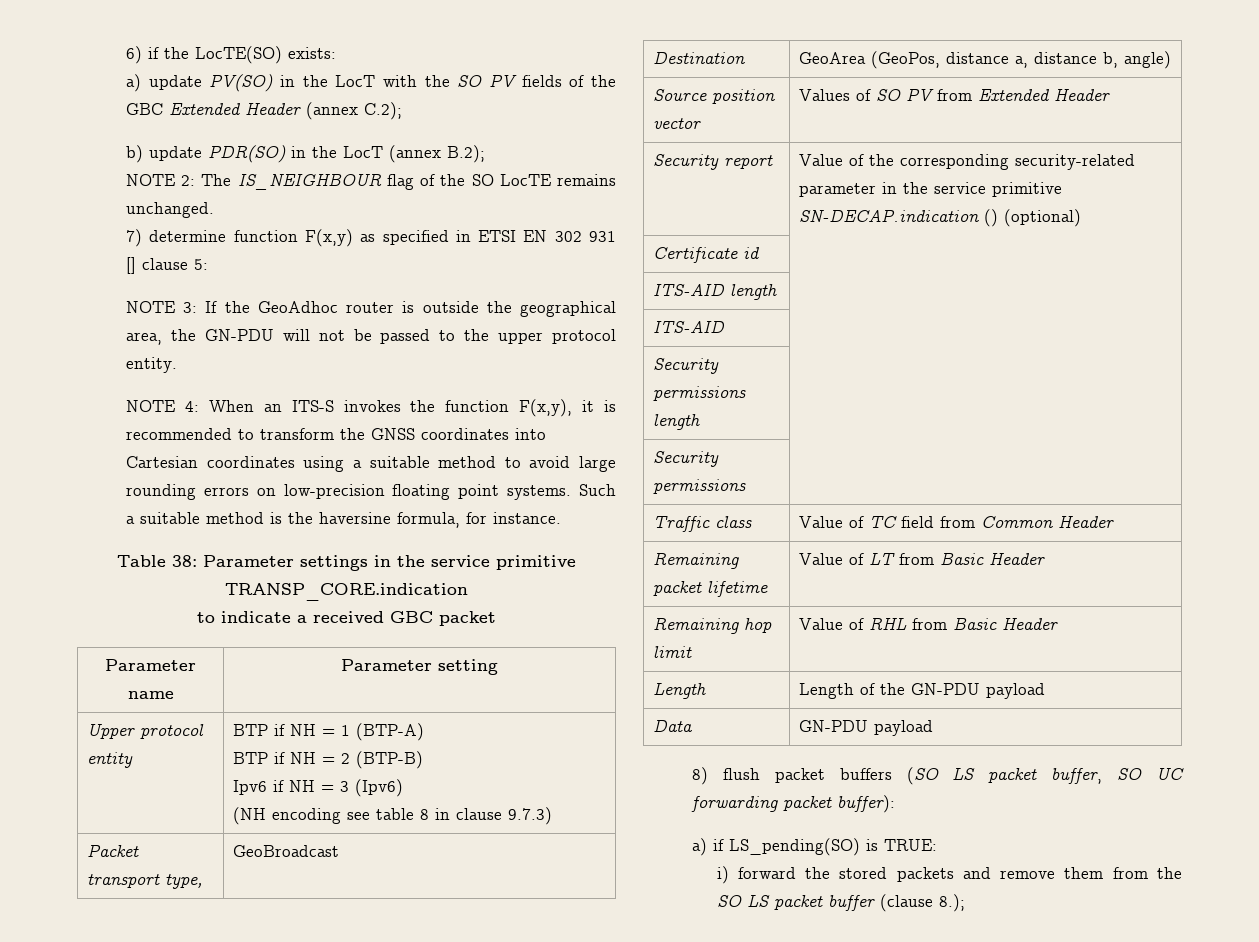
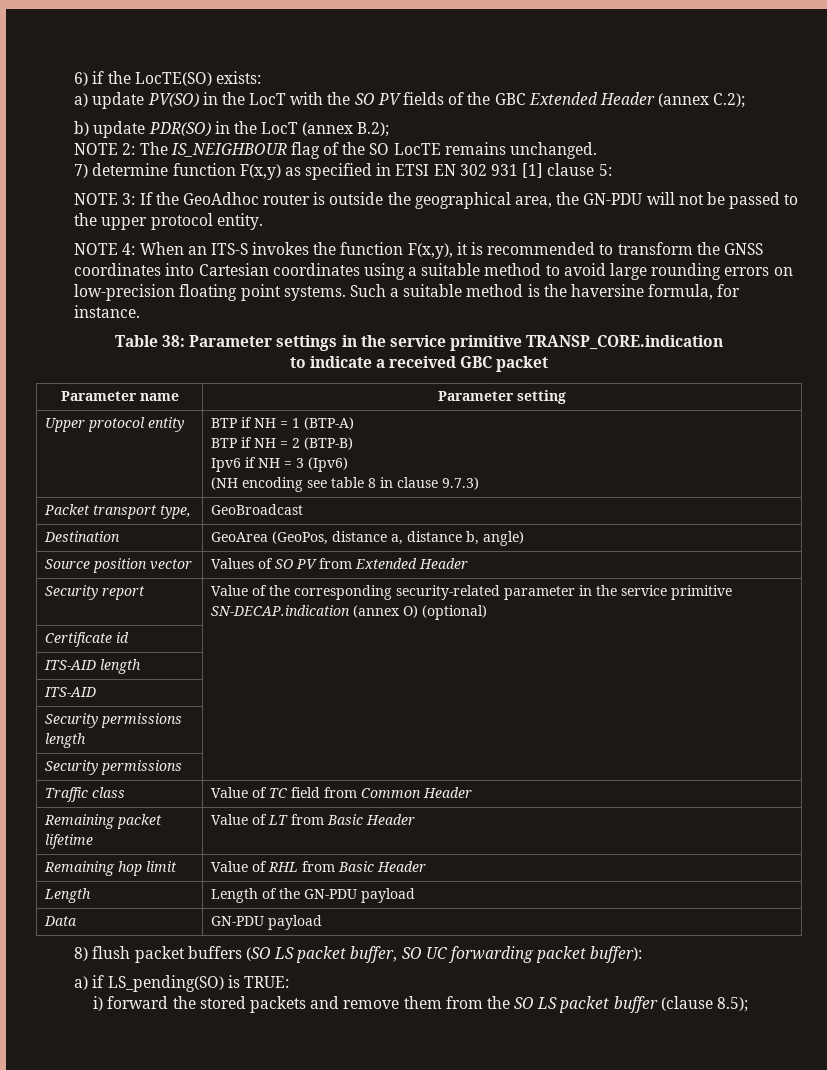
[126,257,137,274] [] -> [522,163,544,178] [1]
[984,209,999,227] () -> [352,605,418,618] (annex O)
[938,894,965,912] 8.); -> [716,997,748,1012] 8.5);

